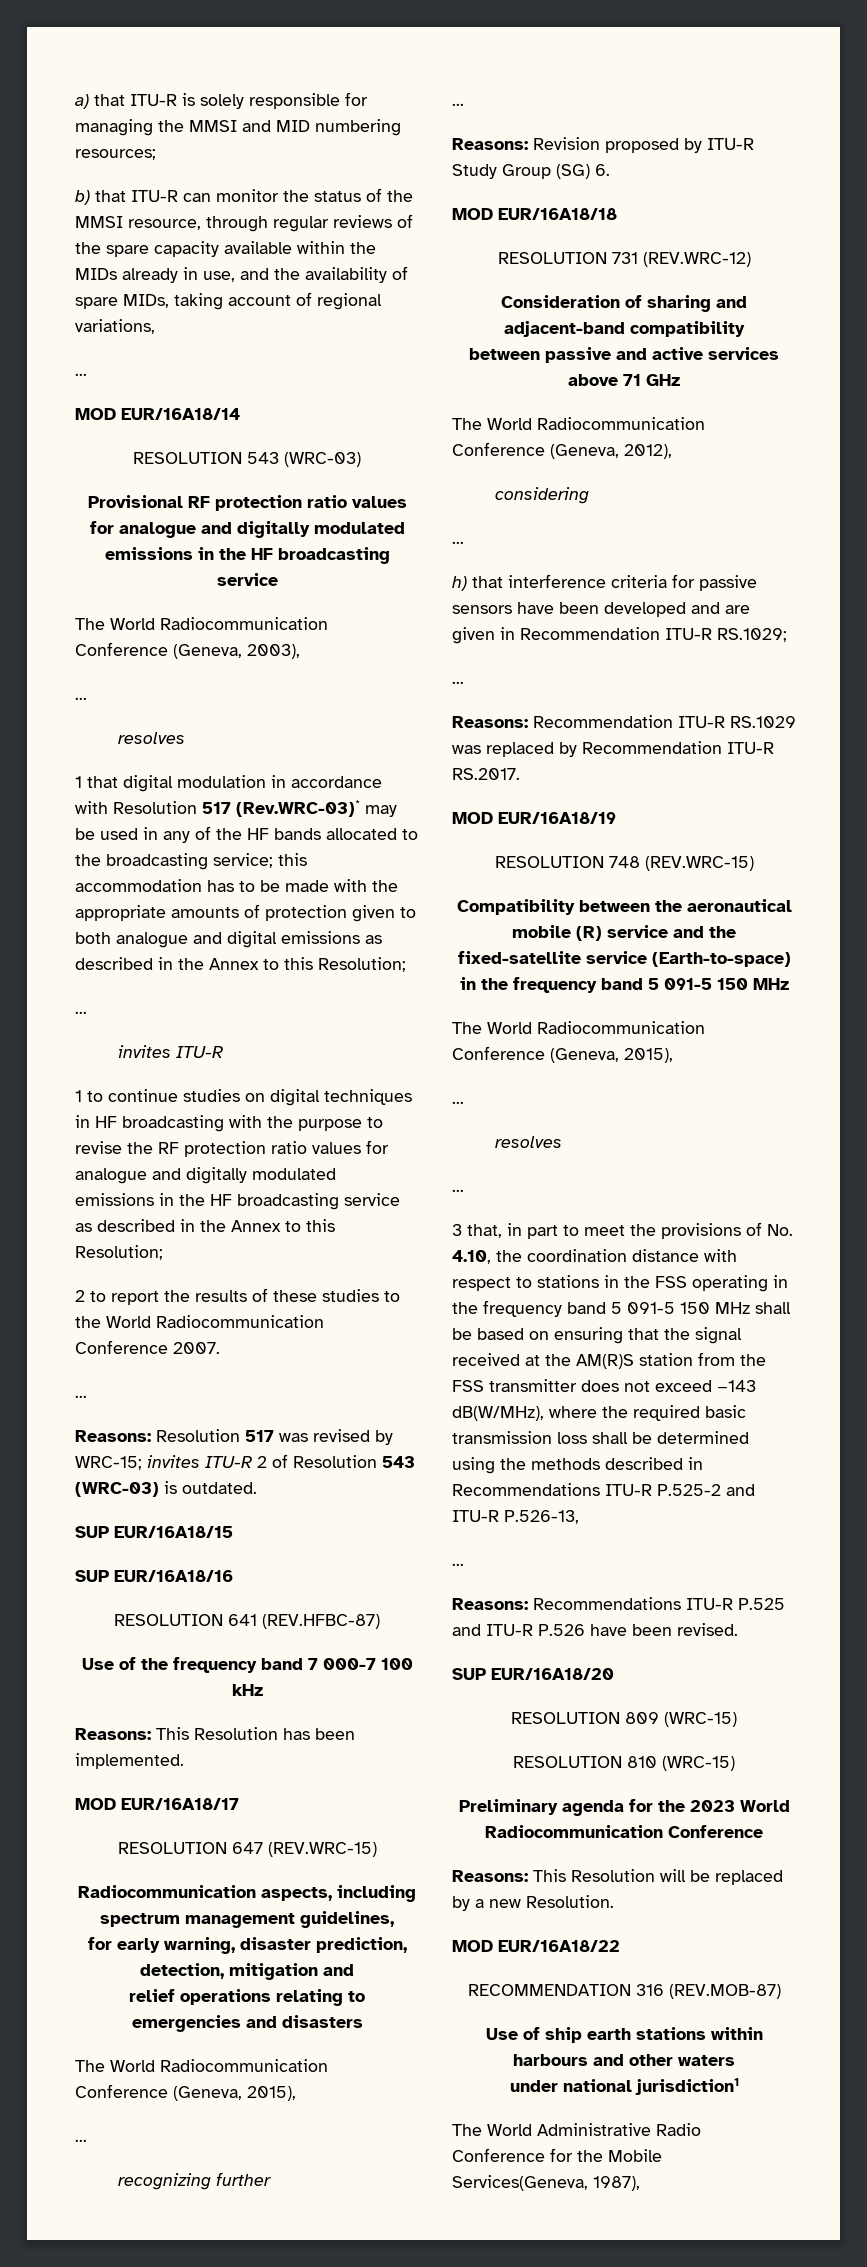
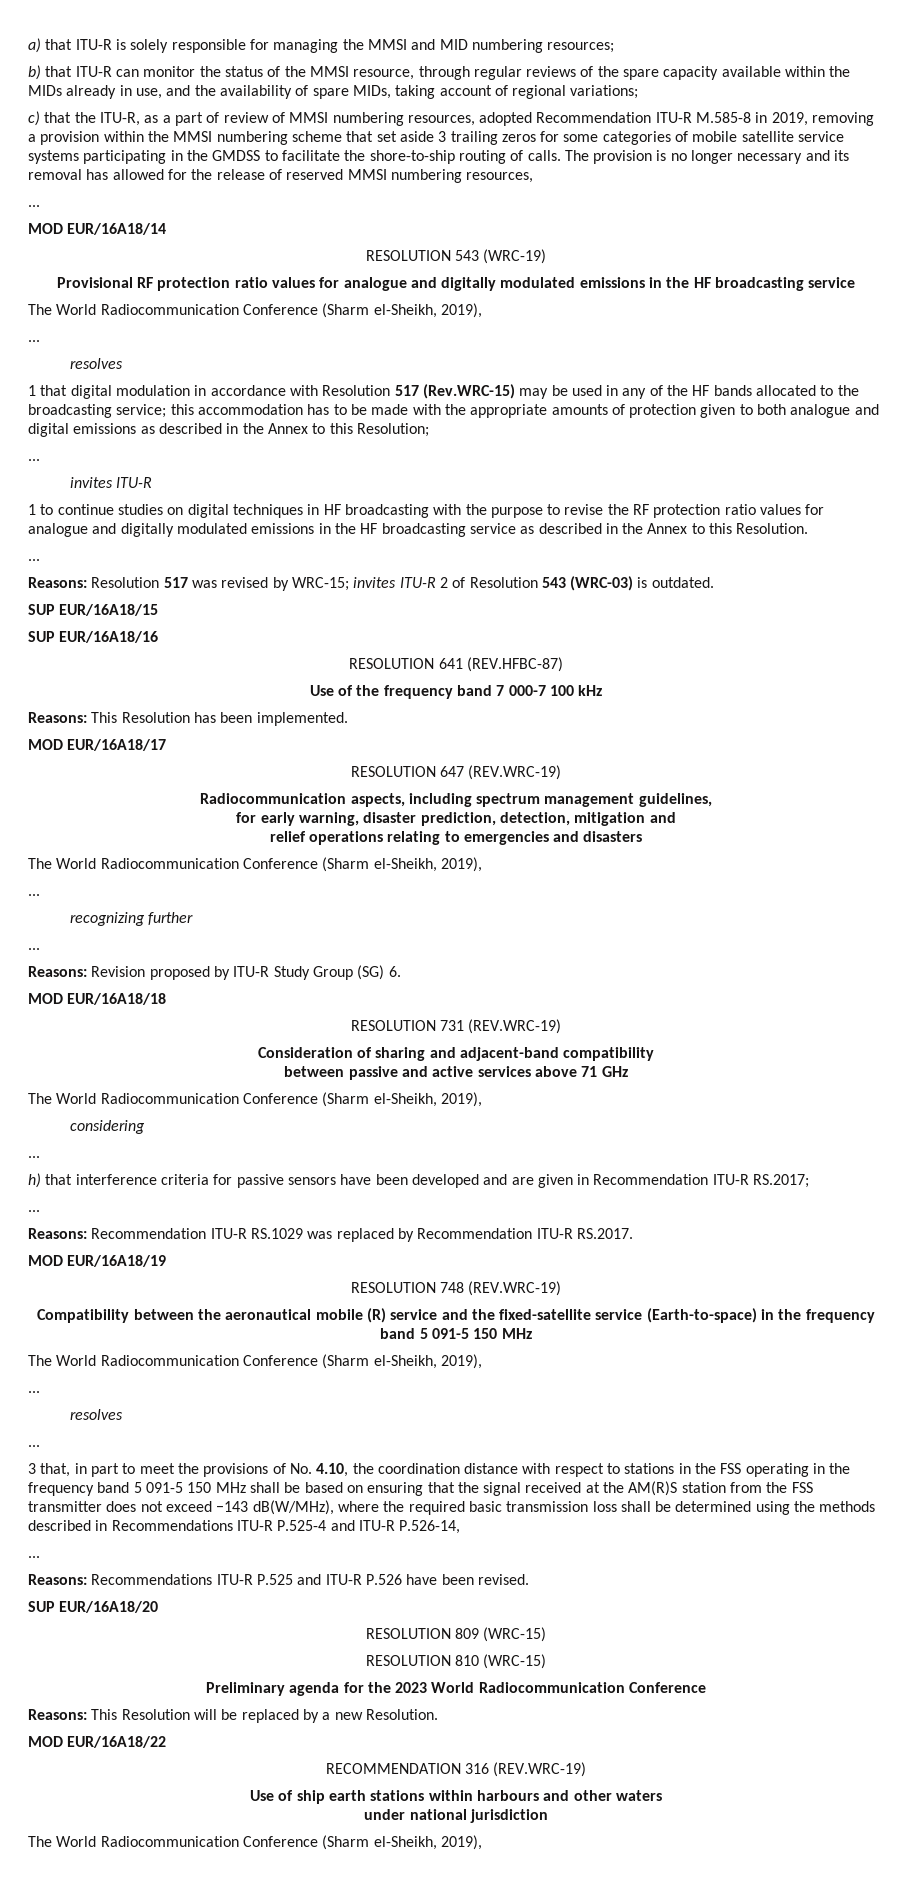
[75,319,155,334] variations, -> [570,85,639,99] [28,111,875,126] [28,131,845,145] [28,150,850,164] [28,169,534,183] variations; // c) that the ITU-R, as a part of review of MMSI numbering resources, adopted Recommendation ITU-R M.585-8 in 2019, removing a provision within the MMSI numbering scheme that set aside 3 trailing zeros for some categories of mobile satellite service systems participating in the GMDSS to facilitate the shore-to-ship routing of calls. The provision is no longer necessary and its removal has allowed for the release of reserved MMSI numbering resources,
[284,452,361,467] (WRC-03) -> [483,249,547,264] (WRC-19)
[173,644,300,659] (Geneva, 2003), -> [322,303,482,318] (Sharm el-Sheikh, 2019),
[236,800,360,817] (Rev.WRC-03)* -> [422,384,515,399] (Rev.WRC-15)
[75,1245,163,1260] [75,1288,400,1305] [75,1315,324,1328] [75,1340,220,1354] Resolution; // 2 to report the results of these studies to the World Radiocommunication Conference 2007. -> [736,523,809,534] Resolution.
[267,1842,377,1857] (REV.WRC-15) -> [468,765,562,780] (REV.WRC-19)
[173,2086,296,2101] (Geneva, 2015), -> [322,857,482,872] (Sharm el-Sheikh, 2019),
[642,252,751,267] (REV.WRC-12) -> [468,1019,562,1034] (REV.WRC-19)
[550,444,672,459] (Geneva, 2012), -> [322,1092,482,1107] (Sharm el-Sheikh, 2019),
[717,628,787,642] RS.1029; -> [753,1174,810,1188] RS.2017;
[644,856,754,871] (REV.WRC-15) -> [468,1281,562,1296] (REV.WRC-19)
[550,1048,673,1063] (Geneva, 2015), -> [322,1354,482,1369] (Sharm el-Sheikh, 2019),
[657,1484,755,1496] [452,1510,579,1524] P.525-2 and ITU-R P.526-13, -> [277,1520,461,1534] P.525-4 and ITU-R P.526-14,
[668,1984,781,1999] (REV.MOB-87) -> [493,1762,587,1777] (REV.WRC-19)
[634,2078,739,2095] [452,2123,701,2136] [452,2148,662,2162] [452,2175,640,2191] jurisdiction1 // The World Administrative Radio Conference for the Mobile Services(Geneva, 1987), -> [469,1809,548,1823] [28,1835,482,1850] jurisdiction // The World Radiocommunication Conference (Sharm el-Sheikh, 2019),

